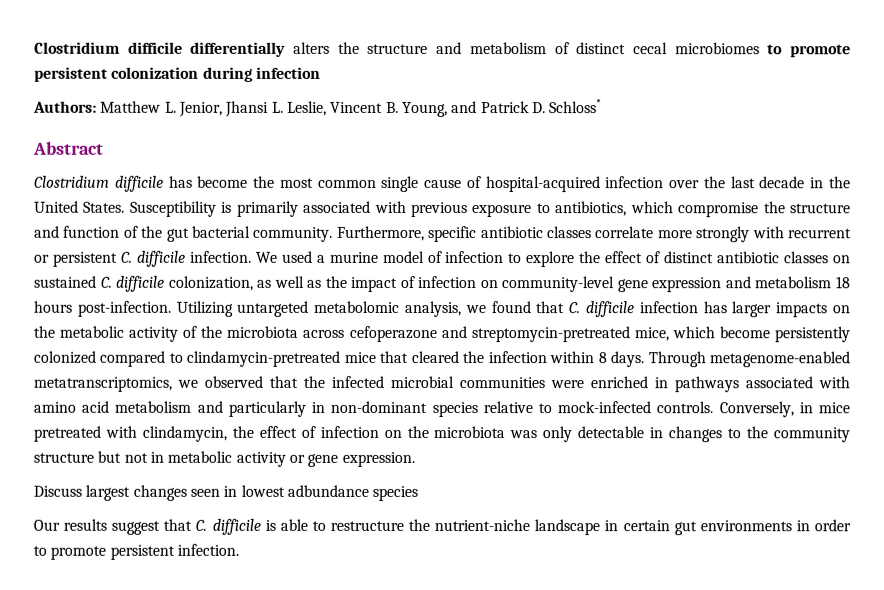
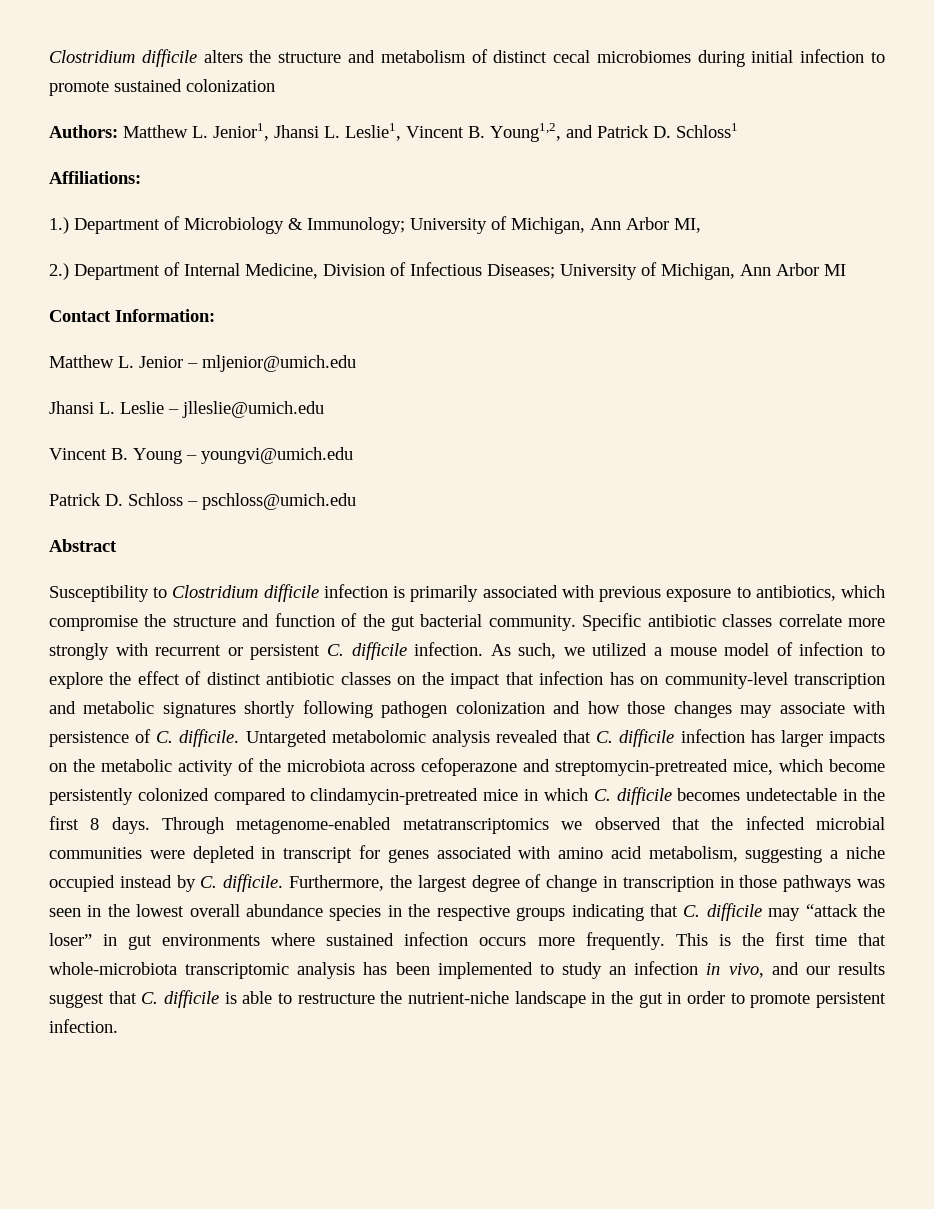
[34,41,287,57] Clostridium difficile differentially -> [49,49,197,67] Clostridium difficile
[767,44,852,58] [34,66,321,82] to promote persistent colonization during infection -> [697,49,886,67] [49,79,275,96] during initial infection to promote sustained colonization
[178,100,448,118] Jenior, Jhansi L. Leslie, Vincent B. Young, -> [213,123,561,142] Jenior1, Jhansi L. Leslie1, Vincent B. Young1,2,
[549,99,603,114] [33,141,104,155] [34,175,851,193] [34,200,217,217] Schloss* // Abstract // Clostridium difficile has become the most common single cause of hospital-acquired infection over the last decade in the United States. Susceptibility -> [676,123,738,138] [49,171,141,184] [49,216,701,234] [49,262,846,280] [49,309,215,322] [49,355,356,372] [49,401,324,418] [49,447,353,464] [49,493,356,510] [49,539,117,552] [49,584,388,602] Schloss1 // Affiliations: // 1.) Department of Microbiology & Immunology; University of Michigan, Ann Arbor MI, // 2.) Department of Internal Medicine, Division of Infectious Diseases; University of Michigan, Ann Arbor MI // Contact Information: // Matthew L. Jenior – mljenior@umich.edu // Jhansi L. Leslie – jlleslie@umich.edu // Vincent B. Young – youngvi@umich.edu // Patrick D. Schloss – pschloss@umich.edu // Abstract // Susceptibility to Clostridium difficile infection
[336,225,478,243] Furthermore, specific -> [582,613,642,631] Specific
[255,250,379,263] We used a murine -> [490,643,717,659] As such, we utilized a mouse
[34,275,851,293] [33,300,531,318] sustained C. difficile colonization, as well as the impact of infection on community-level gene expression and metabolism 18 hours post-infection. Utilizing untargeted metabolomic analysis, we found -> [421,671,885,689] [49,700,885,718] [49,729,558,747] the impact that infection has on community-level transcription and metabolic signatures shortly following pathogen colonization and how those changes may associate with persistence of C. difficile. Untargeted metabolomic analysis revealed
[379,350,595,364] that cleared the infection within -> [524,787,885,805] [49,816,79,830] in which C. difficile becomes undetectable in the first
[33,376,172,392] metatranscriptomics, -> [402,818,549,834] metatranscriptomics
[590,376,850,393] [33,400,850,418] [33,425,851,443] [33,450,415,467] [33,484,419,501] [33,519,60,531] enriched in pathways associated with amino acid metabolism and particularly in non-dominant species relative to mock-infected controls. Conversely, in mice pretreated with clindamycin, the effect of infection on the microbiota was only detectable in changes to the community structure but not in metabolic activity or gene expression. // Discuss largest changes seen in lowest adbundance species // Our -> [192,845,886,863] [49,874,885,892] [49,903,885,921] [49,932,887,950] [49,961,830,979] depleted in transcript for genes associated with amino acid metabolism, suggesting a niche occupied instead by C. difficile. Furthermore, the largest degree of change in transcription in those pathways was seen in the lowest overall abundance species in the respective groups indicating that C. difficile may “attack the loser” in gut environments where sustained infection occurs more frequently. This is the first time that whole-microbiota transcriptomic analysis has been implemented to study an infection in vivo, and our
[622,520,792,536] certain gut environments -> [611,991,663,1008] the gut

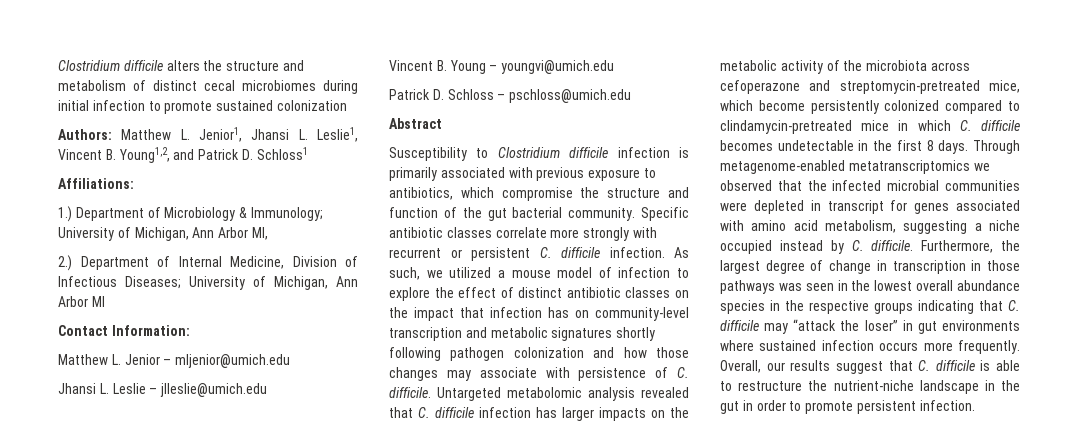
[675,932,887,946] [49,961,799,979] This is the first time that whole-microbiota transcriptomic analysis has been implemented to study an infection in vivo, and -> [720,360,761,373] Overall,

